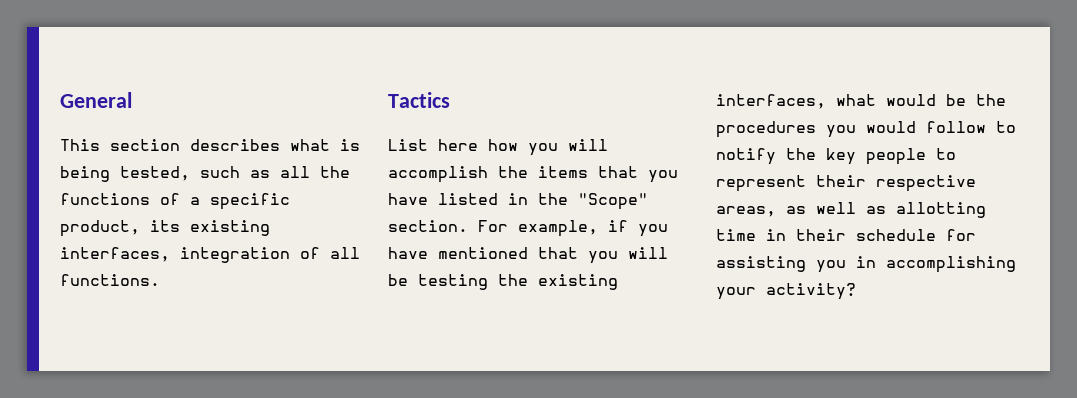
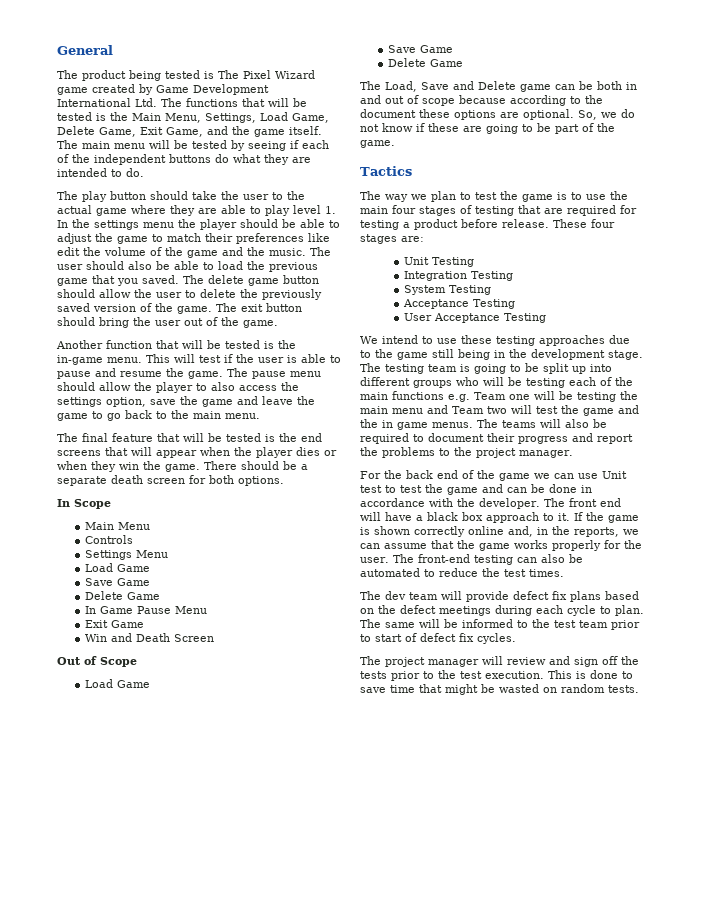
[60,139,360,151] [60,166,350,182] [60,193,290,210] [60,220,270,237] [60,247,360,263] [60,274,160,286] [388,92,450,108] [388,139,608,156] [388,166,678,183] [388,193,648,210] [388,220,668,237] [388,247,668,264] [388,274,618,290] [716,94,1006,109] [716,121,1016,138] [716,148,956,165] [716,175,976,192] [716,202,986,218] [716,229,976,241] [716,256,1016,273] [716,283,856,300] This section describes what is being tested, such as all the functions of a specific product, its existing interfaces, integration of all functions. // Tactics // List here how you will accomplish the items that you have listed in the "Scope" section. For example, if you have mentioned that you will be testing the existing interfaces, what would be the procedures you would follow to notify the key people to represent their respective areas, as well as allotting time in their schedule for assisting you in accomplishing your activity? -> [57,70,315,81] [57,84,269,95] [57,98,307,107] [57,112,329,123] [57,126,322,137] [57,140,329,151] [57,154,311,165] [57,168,144,177] [57,191,305,202] [57,205,336,216] [57,219,340,230] [57,233,330,244] [57,247,331,258] [57,261,318,272] [57,275,319,286] [57,289,322,300] [57,303,302,314] [57,317,278,328] [56,340,296,349] [57,354,341,365] [57,368,321,379] [57,382,299,393] [57,396,315,407] [57,410,260,421] [57,433,322,442] [57,447,337,458] [57,461,308,472] [57,475,284,486] [57,499,111,509] [85,522,151,530] [85,535,134,544] [85,550,169,560] [85,563,151,572] [85,578,151,586] [85,591,161,600] [85,606,208,614] [85,620,145,628] [85,633,215,642] [57,656,137,667] [85,679,151,688] [388,45,454,53] [388,58,464,67] [360,81,637,92] [360,95,603,106] [360,109,635,120] [360,123,615,134] [360,140,395,148] [360,166,412,176] [360,191,628,202] [360,205,637,216] [360,219,615,230] [360,234,424,244] [404,257,475,267] [404,271,514,281] [404,285,492,295] [403,299,516,309] [404,313,547,323] [360,335,630,346] [360,349,643,360] [360,363,612,374] [360,377,633,388] [360,391,638,402] [360,405,639,416] [360,419,607,430] [360,433,633,444] [360,447,573,458] [360,470,627,481] [360,484,592,495] [360,498,621,509] [360,512,639,523] [360,526,639,537] [360,540,642,551] [360,554,583,565] [360,568,564,577] [360,591,639,602] [360,605,644,616] [360,619,640,630] [360,633,516,644] [360,656,639,667] [360,670,633,681] [360,684,639,695] The product being tested is The Pixel Wizard game created by Game Development International Ltd. The functions that will be tested is the Main Menu, Settings, Load Game, Delete Game, Exit Game, and the game itself. The main menu will be tested by seeing if each of the independent buttons do what they are intended to do. // The play button should take the user to the actual game where they are able to play level 1. In the settings menu the player should be able to adjust the game to match their preferences like edit the volume of the game and the music. The user should also be able to load the previous game that you saved. The delete game button should allow the user to delete the previously saved version of the game. The exit button should bring the user out of the game. // Another function that will be tested is the in-game menu. This will test if the user is able to pause and resume the game. The pause menu should allow the player to also access the settings option, save the game and leave the game to go back to the main menu. // The final feature that will be tested is the end screens that will appear when the player dies or when they win the game. There should be a separate death screen for both options. // In Scope // Main Menu // Controls // Settings Menu // Load Game // Save Game // Delete Game // In Game Pause Menu // Exit Game // Win and Death Screen // Out of Scope // Load Game // Save Game // Delete Game // The Load, Save and Delete game can be both in and out of scope because according to the document these options are optional. So, we do not know if these are going to be part of the game. // Tactics // The way we plan to test the game is to use the main four stages of testing that are required for testing a product before release. These four stages are: // Unit Testing // Integration Testing // System Testing // Acceptance Testing // User Acceptance Testing // We intend to use these testing approaches due to the game still being in the development stage. The testing team is going to be split up into different groups who will be testing each of the main functions e.g. Team one will be testing the main menu and Team two will test the game and the in game menus. The teams will also be required to document their progress and report the problems to the project manager. // For the back end of the game we can use Unit test to test the game and can be done in accordance with the developer. The front end will have a black box approach to it. If the game is shown correctly online and, in the reports, we can assume that the game works properly for the user. The front-end testing can also be automated to reduce the test times. // The dev team will provide defect fix plans based on the defect meetings during each cycle to plan. The same will be informed to the test team prior to start of defect fix cycles. // The project manager will review and sign off the tests prior to the test execution. This is done to save time that might be wasted on random tests.

